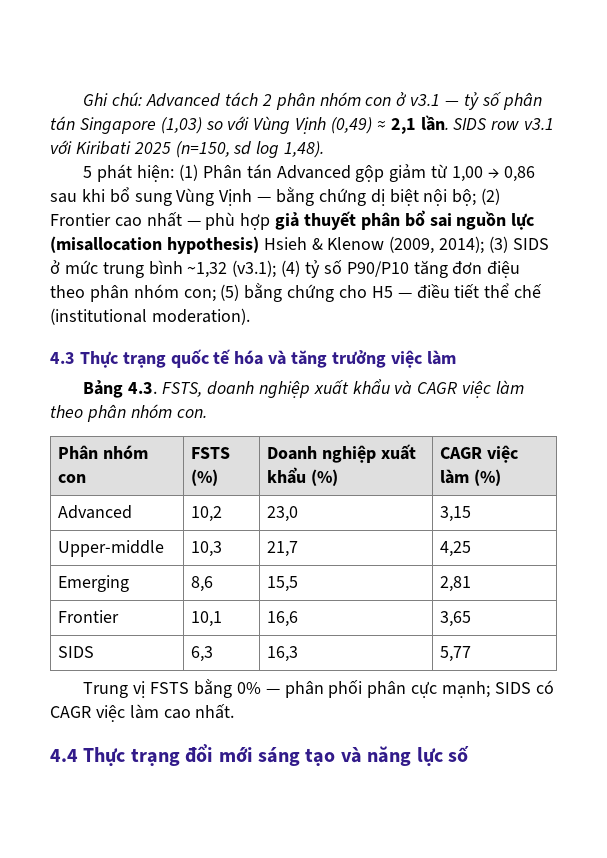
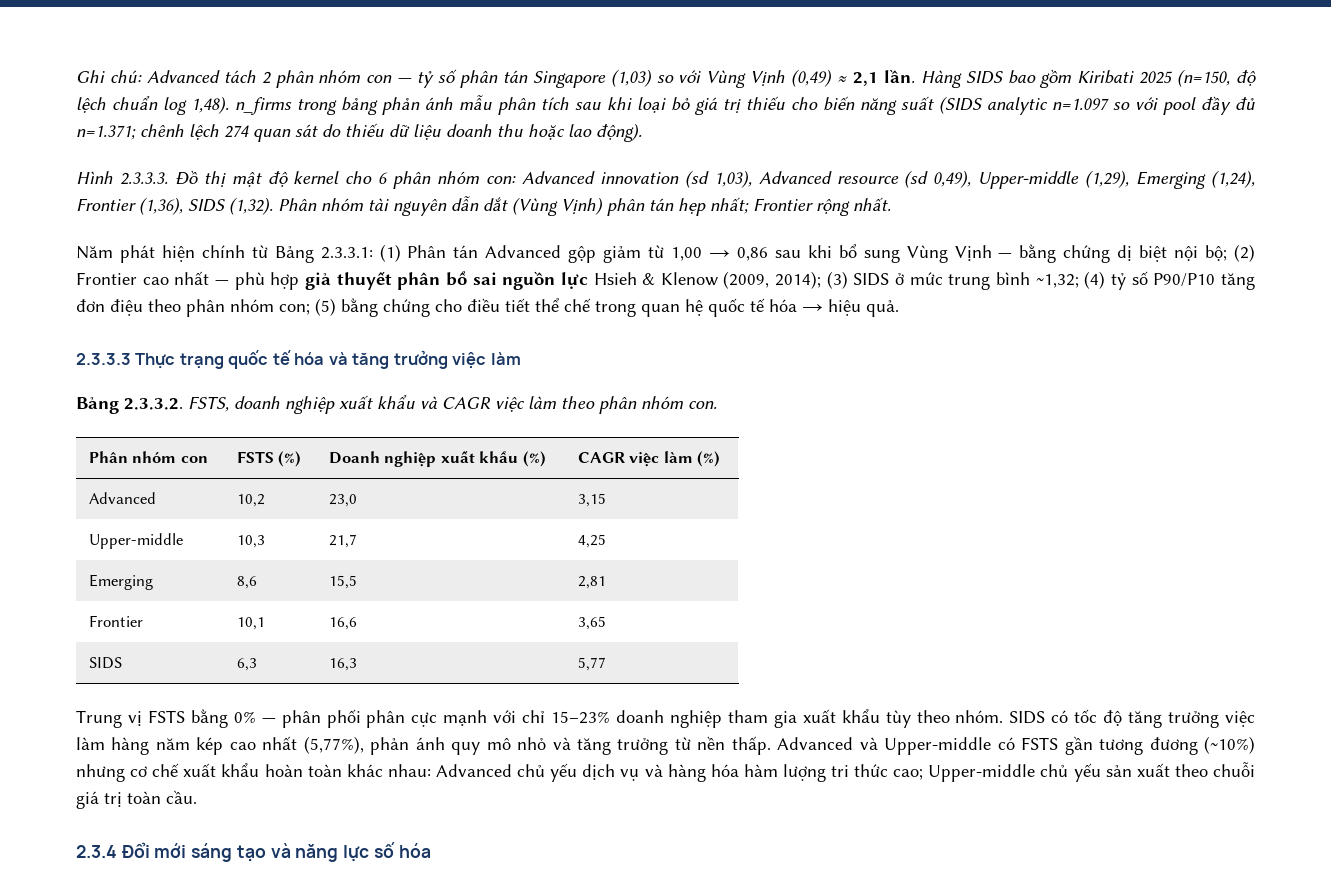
[396,92,441,106] ở v3.1 -> (393, 79) none
[453,118,555,130] [50,140,325,158] [83,164,175,182] SIDS row v3.1 với Kiribati 2025 (n=150, sd log 1,48). // 5 phát hiện: -> [920,69,1257,88] [76,95,1255,115] [76,123,642,142] [76,170,1255,189] [76,196,891,216] [76,245,373,263] Hàng SIDS bao gồm Kiribati 2025 (n=150, độ lệch chuẩn log 1,48). n_firms trong bảng phản ánh mẫu phân tích sau khi loại bỏ giá trị thiếu cho biến năng suất (SIDS analytic n=1.097 so với pool đầy đủ n=1.371; chênh lệch 274 quan sát do thiếu dữ liệu doanh thu hoặc lao động). // Hình 2.3.3.3. Đồ thị mật độ kernel cho 6 phân nhóm con: Advanced innovation (sd 1,03), Advanced resource (sd 0,49), Upper-middle (1,29), Emerging (1,24), Frontier (1,36), SIDS (1,32). Phân nhóm tài nguyên dẫn dắt (Vùng Vịnh) phân tán hẹp nhất; Frontier rộng nhất. // Năm phát hiện chính từ Bảng 2.3.3.1:
[50,236,259,254] (misallocation hypothesis) -> (588, 280) none
[187,260,277,278] ~1,32 (v3.1); -> [1035,274,1079,288] ~1,32;
[371,286,412,298] H5 — -> (462, 305) none
[50,308,250,325] [50,352,75,364] (institutional moderation). // 4.3 -> [595,298,899,317] [76,353,131,365] trong quan hệ quốc tế hóa → hiệu quả. // 2.3.3.3
[128,382,158,394] 4.3. -> [124,398,183,410] 2.3.3.2.
[441,680,554,698] [50,704,235,722] [50,744,214,767] mạnh; SIDS có CAGR việc làm cao nhất. // 4.4 Thực trạng đổi -> [443,709,1255,728] [76,736,1255,755] [76,762,1256,782] [76,790,197,809] [76,842,150,858] mạnh với chỉ 15–23% doanh nghiệp tham gia xuất khẩu tùy theo nhóm. SIDS có tốc độ tăng trưởng việc làm hàng năm kép cao nhất (5,77%), phản ánh quy mô nhỏ và tăng trưởng từ nền thấp. Advanced và Upper-middle có FSTS gần tương đương (~10%) nhưng cơ chế xuất khẩu hoàn toàn khác nhau: Advanced chủ yếu dịch vụ và hàng hóa hàm lượng tri thức cao; Upper-middle chủ yếu sản xuất theo chuỗi giá trị toàn cầu. // 2.3.4 Đổi
(469, 754) none -> [398,843,431,858] hóa

